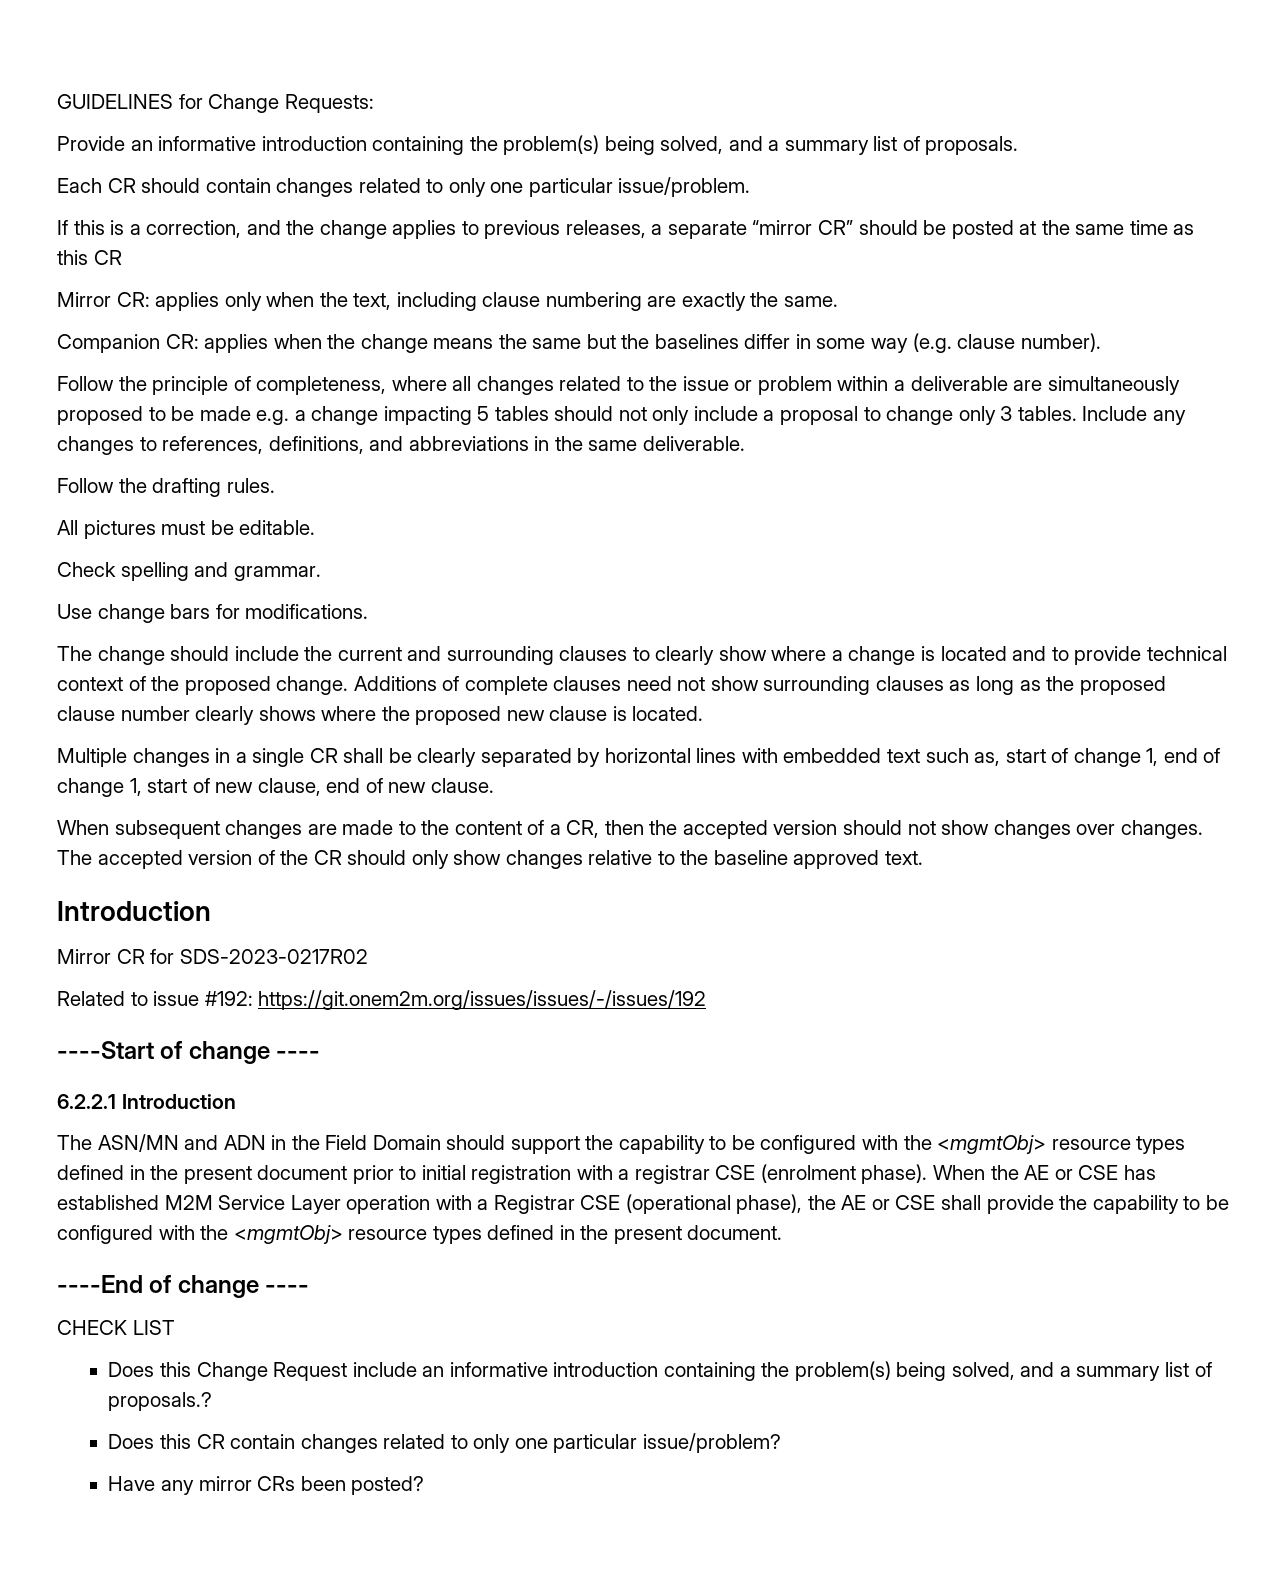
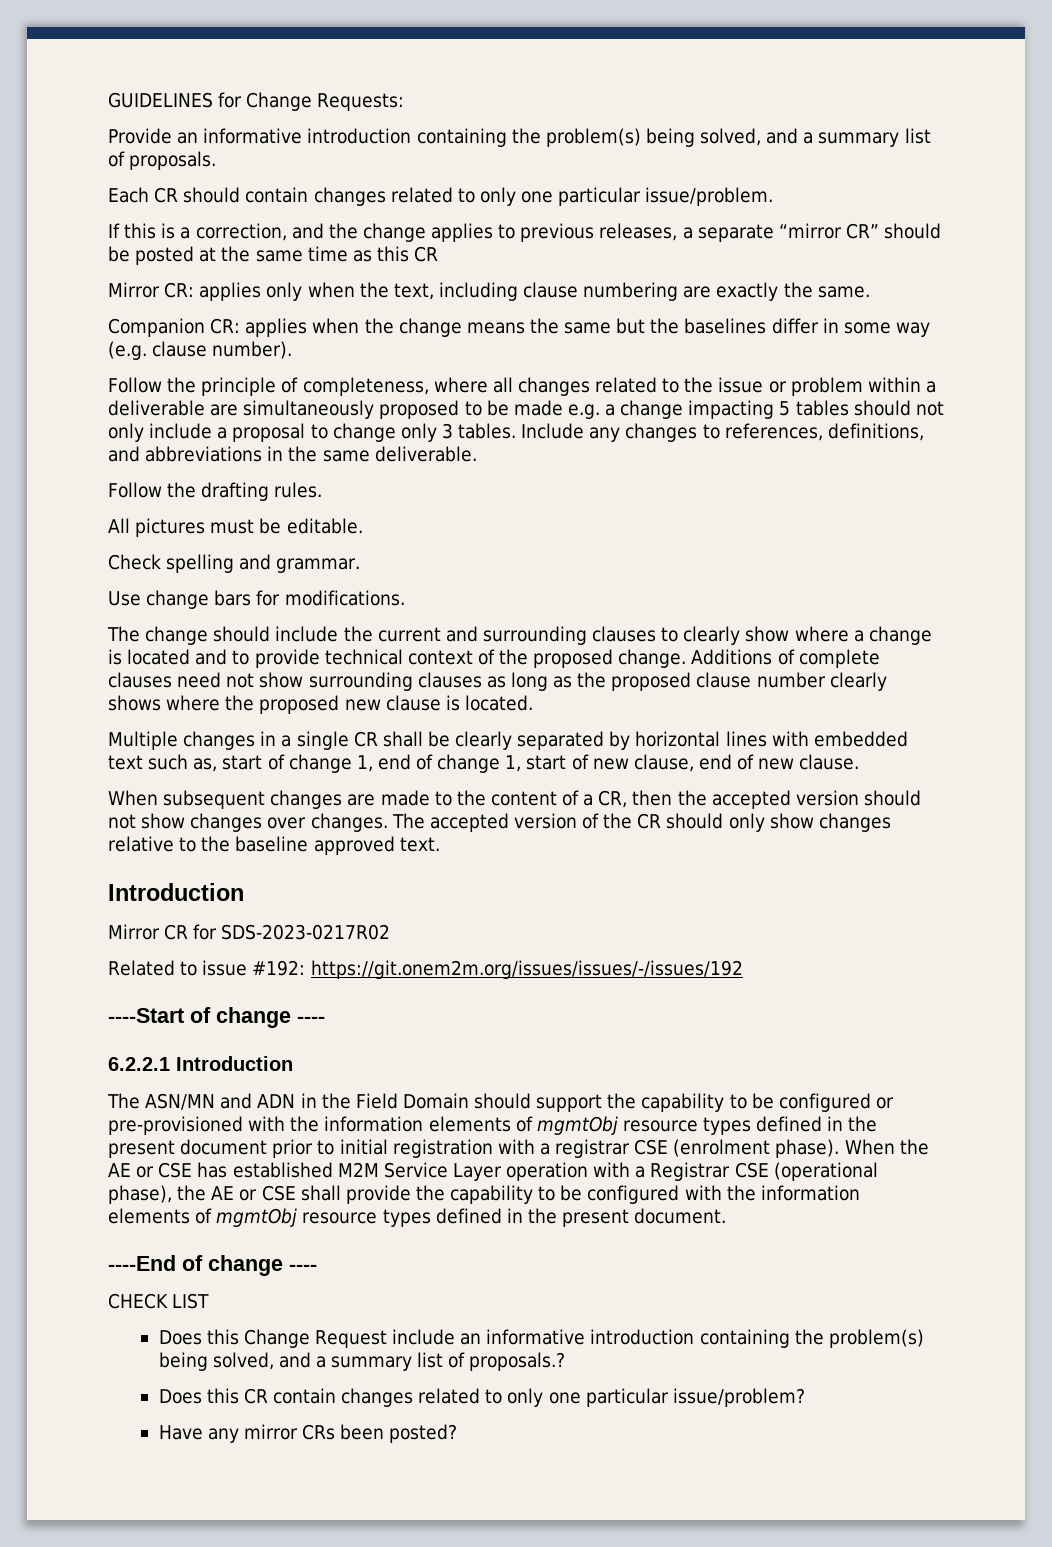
[862,1135,1047,1154] with the <mgmtObj> -> [875,1097,894,1109] [108,1116,618,1135] or pre-provisioned with the information elements of mgmtObj
[233,1225,343,1244] <mgmtObj> -> [760,1185,860,1201] [108,1208,298,1227] information elements of mgmtObj

